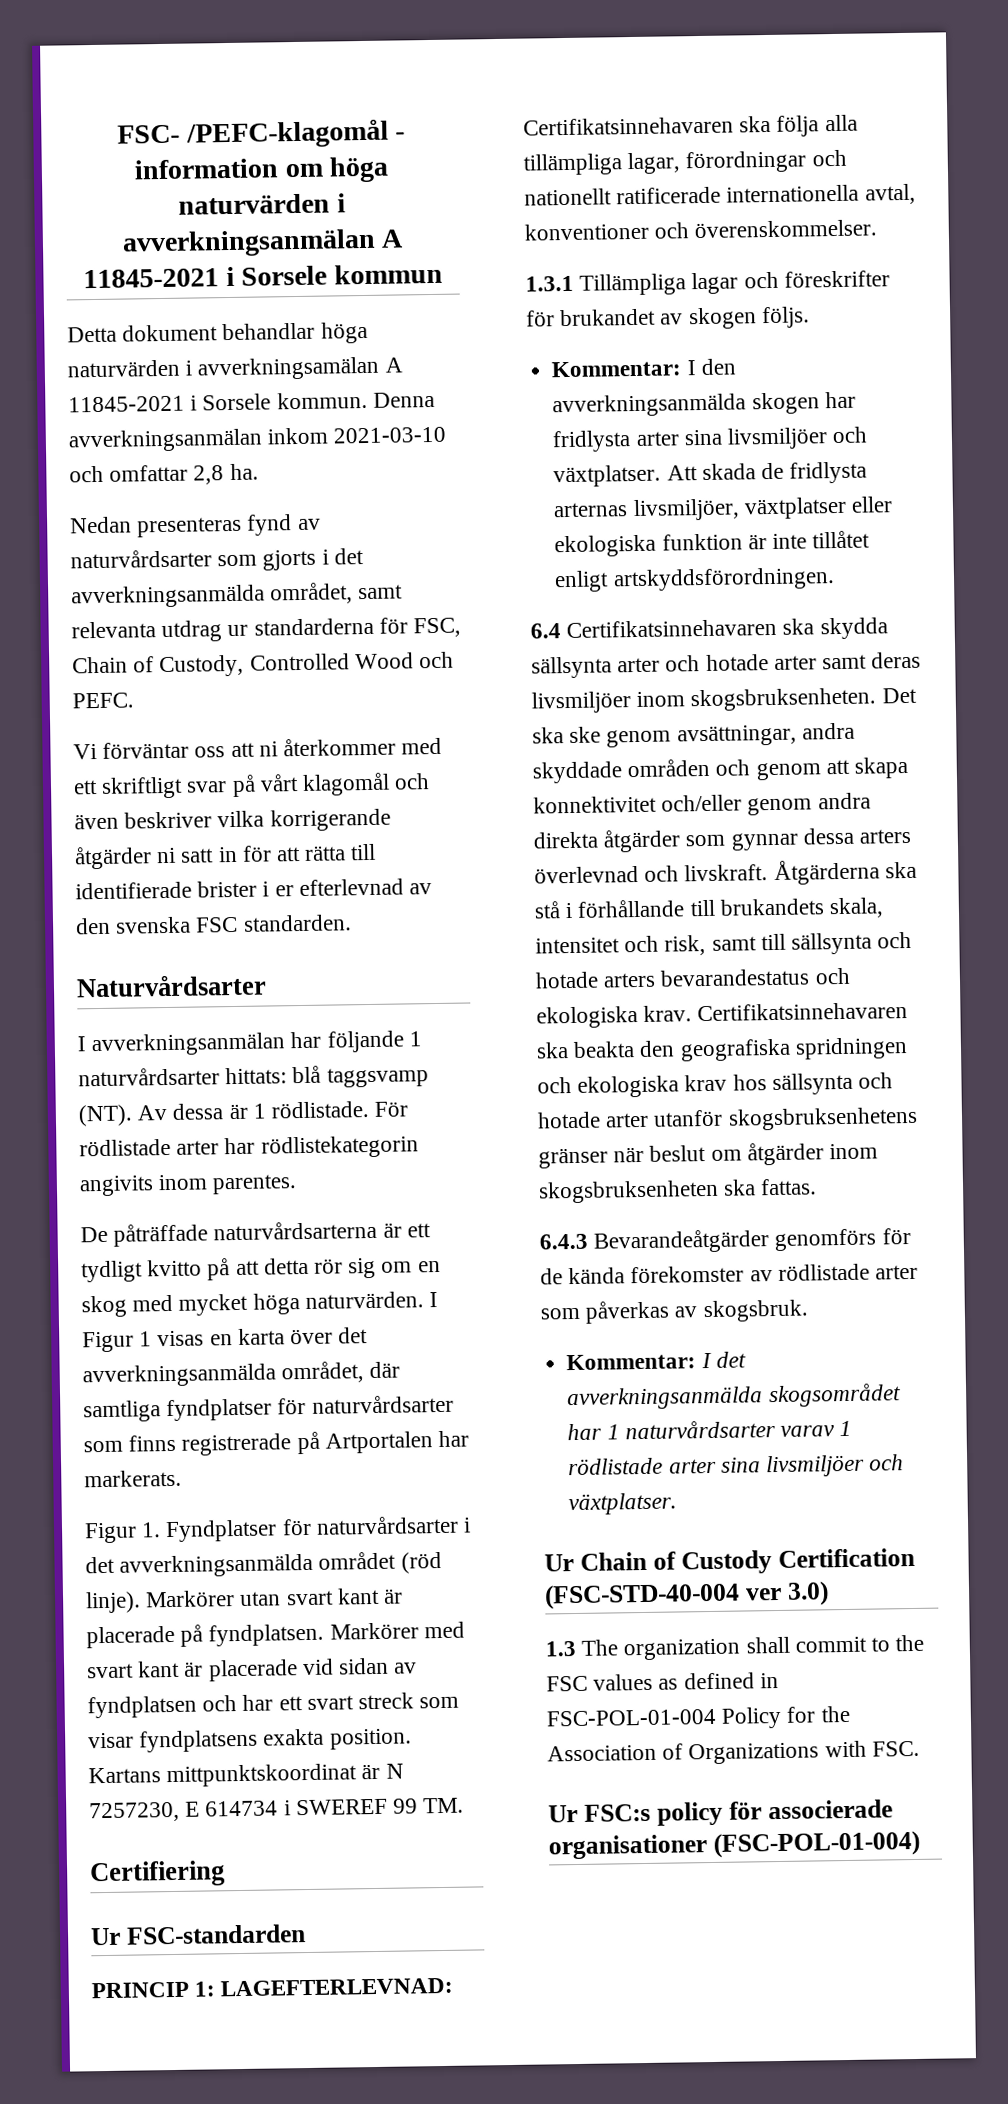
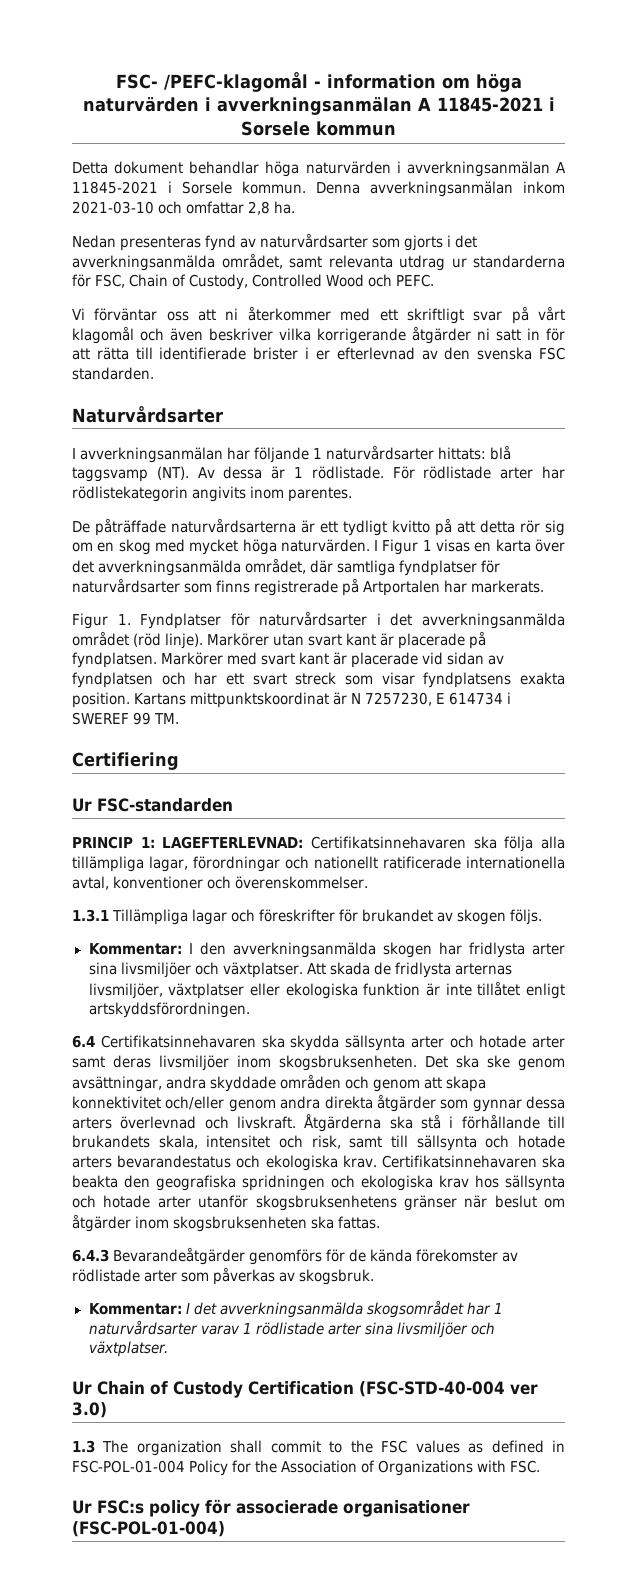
[197,356,380,381] avverkningsamälan -> [406,161,550,177] avverkningsanmälan

